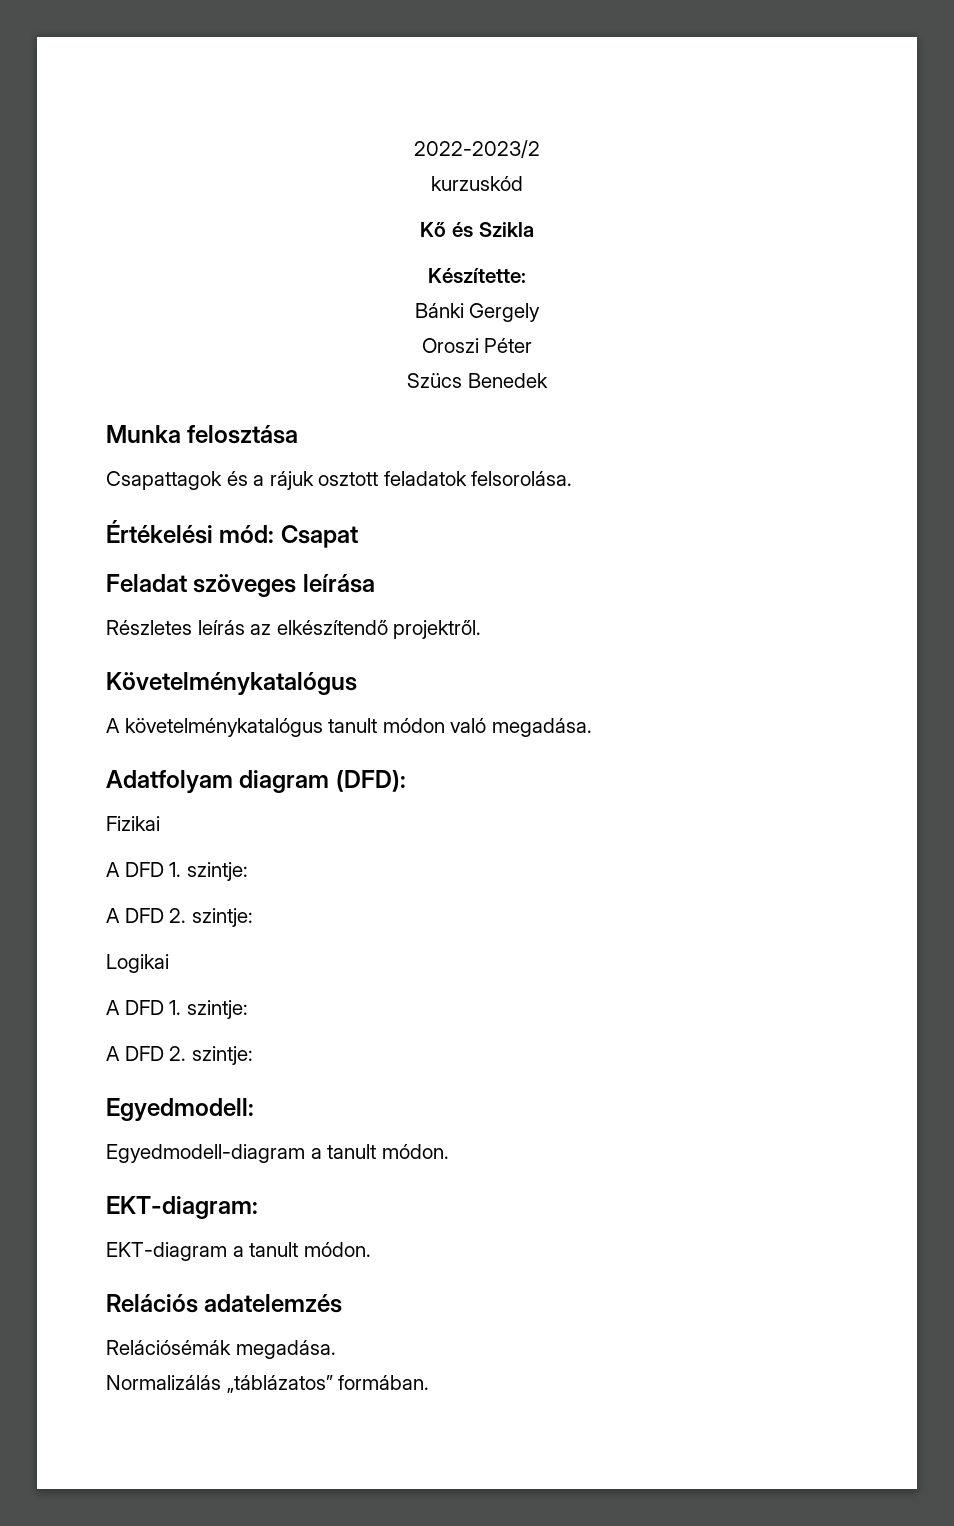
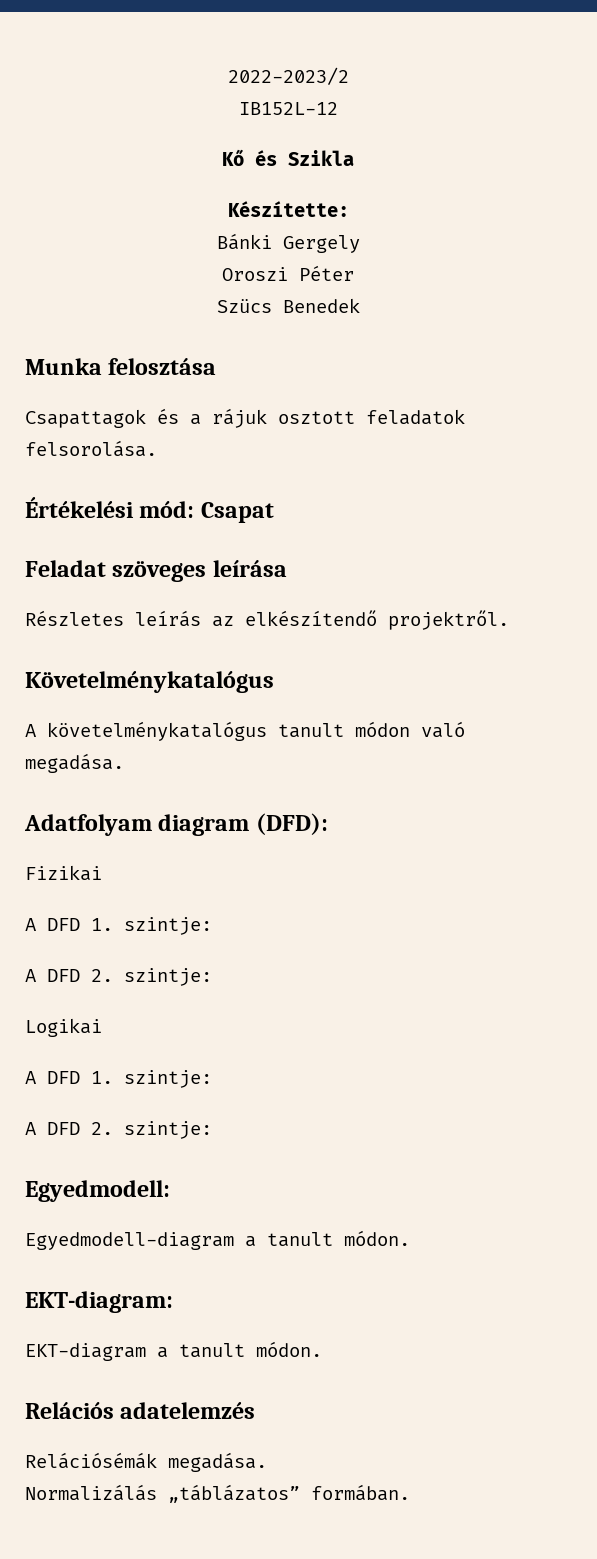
[431,176,523,191] kurzuskód -> [238,102,338,115] IB152L-12

